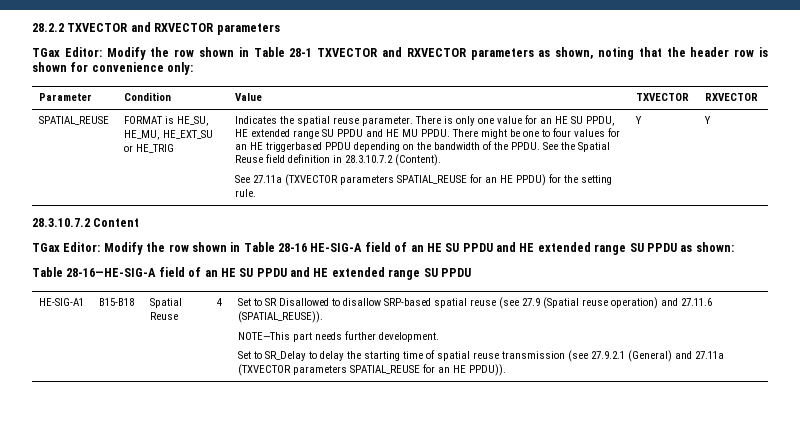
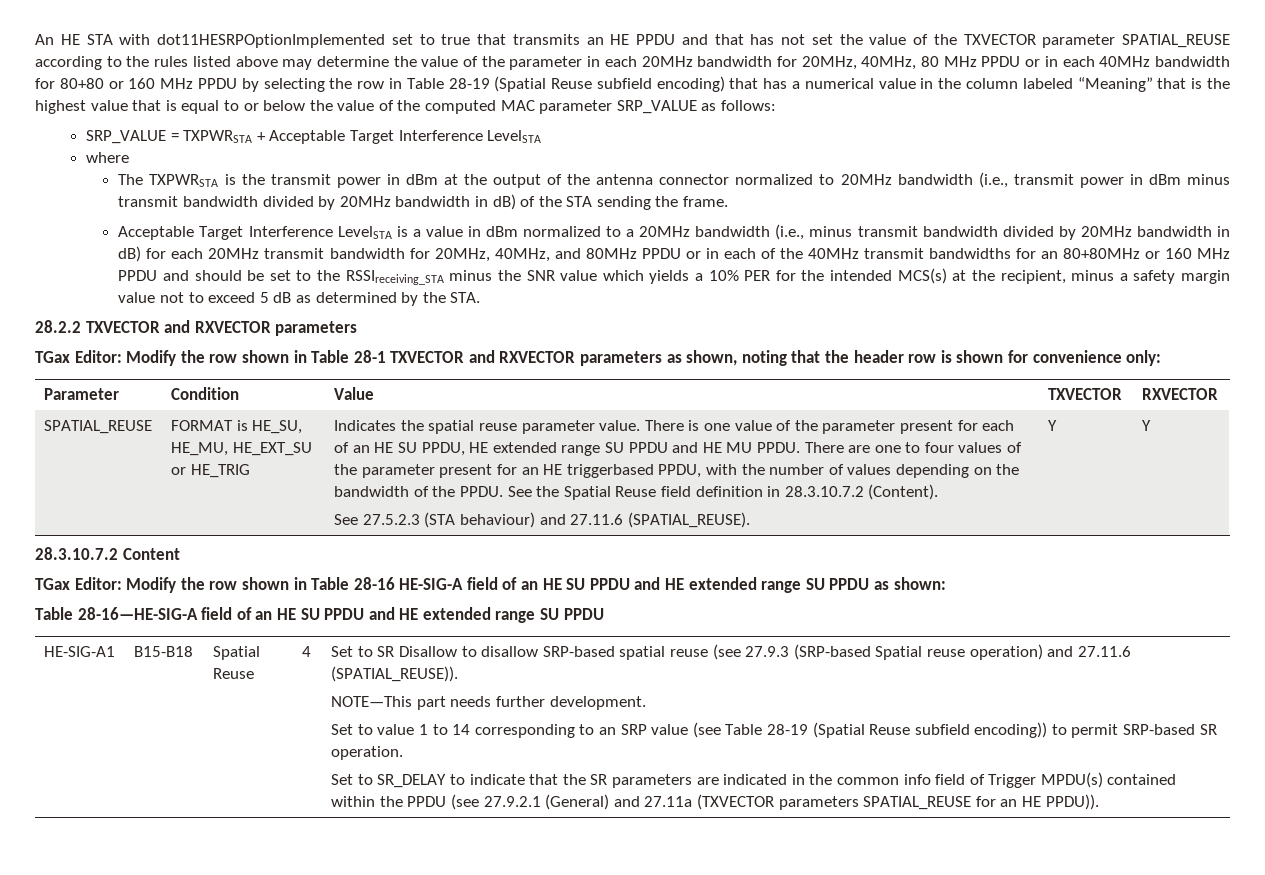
(32, 27) none -> [35,34,1230,48] [35,56,1230,70] [35,76,1230,92] [35,100,777,114] [86,130,542,144] [86,152,130,163] [118,172,1230,188] [118,194,729,210] [118,224,1230,240] [118,246,1230,262] [118,268,1230,285] [118,292,481,306] An HE STA with dot11HESRPOptionImplemented set to true that transmits an HE PPDU and that has not set the value of the TXVECTOR parameter SPATIAL_REUSE according to the rules listed above may determine the value of the parameter in each 20MHz bandwidth for 20MHz, 40MHz, 80 MHz PPDU or in each 40MHz bandwidth for 80+80 or 160 MHz PPDU by selecting the row in Table 28-19 (Spatial Reuse subfield encoding) that has a numerical value in the column labeled “Meaning” that is the highest value that is equal to or below the value of the computed MAC parameter SRP_VALUE as follows: // SRP_VALUE = TXPWRSTA + Acceptable Target Interference LevelSTA // where // The TXPWRSTA is the transmit power in dBm at the output of the antenna connector normalized to 20MHz bandwidth (i.e., transmit power in dBm minus transmit bandwidth divided by 20MHz bandwidth in dB) of the STA sending the frame. // Acceptable Target Interference LevelSTA is a value in dBm normalized to a 20MHz bandwidth (i.e., minus transmit bandwidth divided by 20MHz bandwidth in dB) for each 20MHz transmit bandwidth for 20MHz, 40MHz, and 80MHz PPDU or in each of the 40MHz transmit bandwidths for an 80+80MHz or 160 MHz PPDU and should be set to the RSSIreceiving_STA minus the SNR value which yields a 10% PER for the intended MCS(s) at the recipient, minus a safety margin value not to exceed 5 dB as determined by the STA. //
[362,116,414,126] parameter. -> [521,420,641,434] parameter value.
[456,116,476,126] only -> (700, 425) none
[525,115,538,124] for -> [776,420,1015,434] [334,442,350,453] of the parameter present for each of
[481,129,521,139] might be -> [848,445,871,453] are
[608,128,621,137] [235,142,352,152] for an HE triggerbased PPDU -> [1007,442,1023,453] [334,464,892,478] of the parameter present for an HE triggerbased PPDU, with the number of values
[253,174,613,186] [235,189,257,197] 27.11a (TXVECTOR parameters SPATIAL_REUSE for an HE PPDU) for the setting rule. -> [362,512,750,528] 27.5.2.3 (STA behaviour) and 27.11.6 (SPATIAL_REUSE).
[279,298,330,306] Disallowed -> [399,646,458,657] Disallow
[522,297,580,309] 27.9 (Spatial -> [745,644,923,660] 27.9.3 (SRP-based Spatial
[265,350,566,361] SR_Delay to delay the starting time of spatial reuse transmission -> [377,722,1217,738] [331,746,404,760] [331,772,1177,788] [331,796,447,807] value 1 to 14 corresponding to an SRP value (see Table 28-19 (Spatial Reuse subfield encoding)) to permit SRP-based SR operation. // Set to SR_DELAY to indicate that the SR parameters are indicated in the common info field of Trigger MPDU(s) contained within the PPDU

